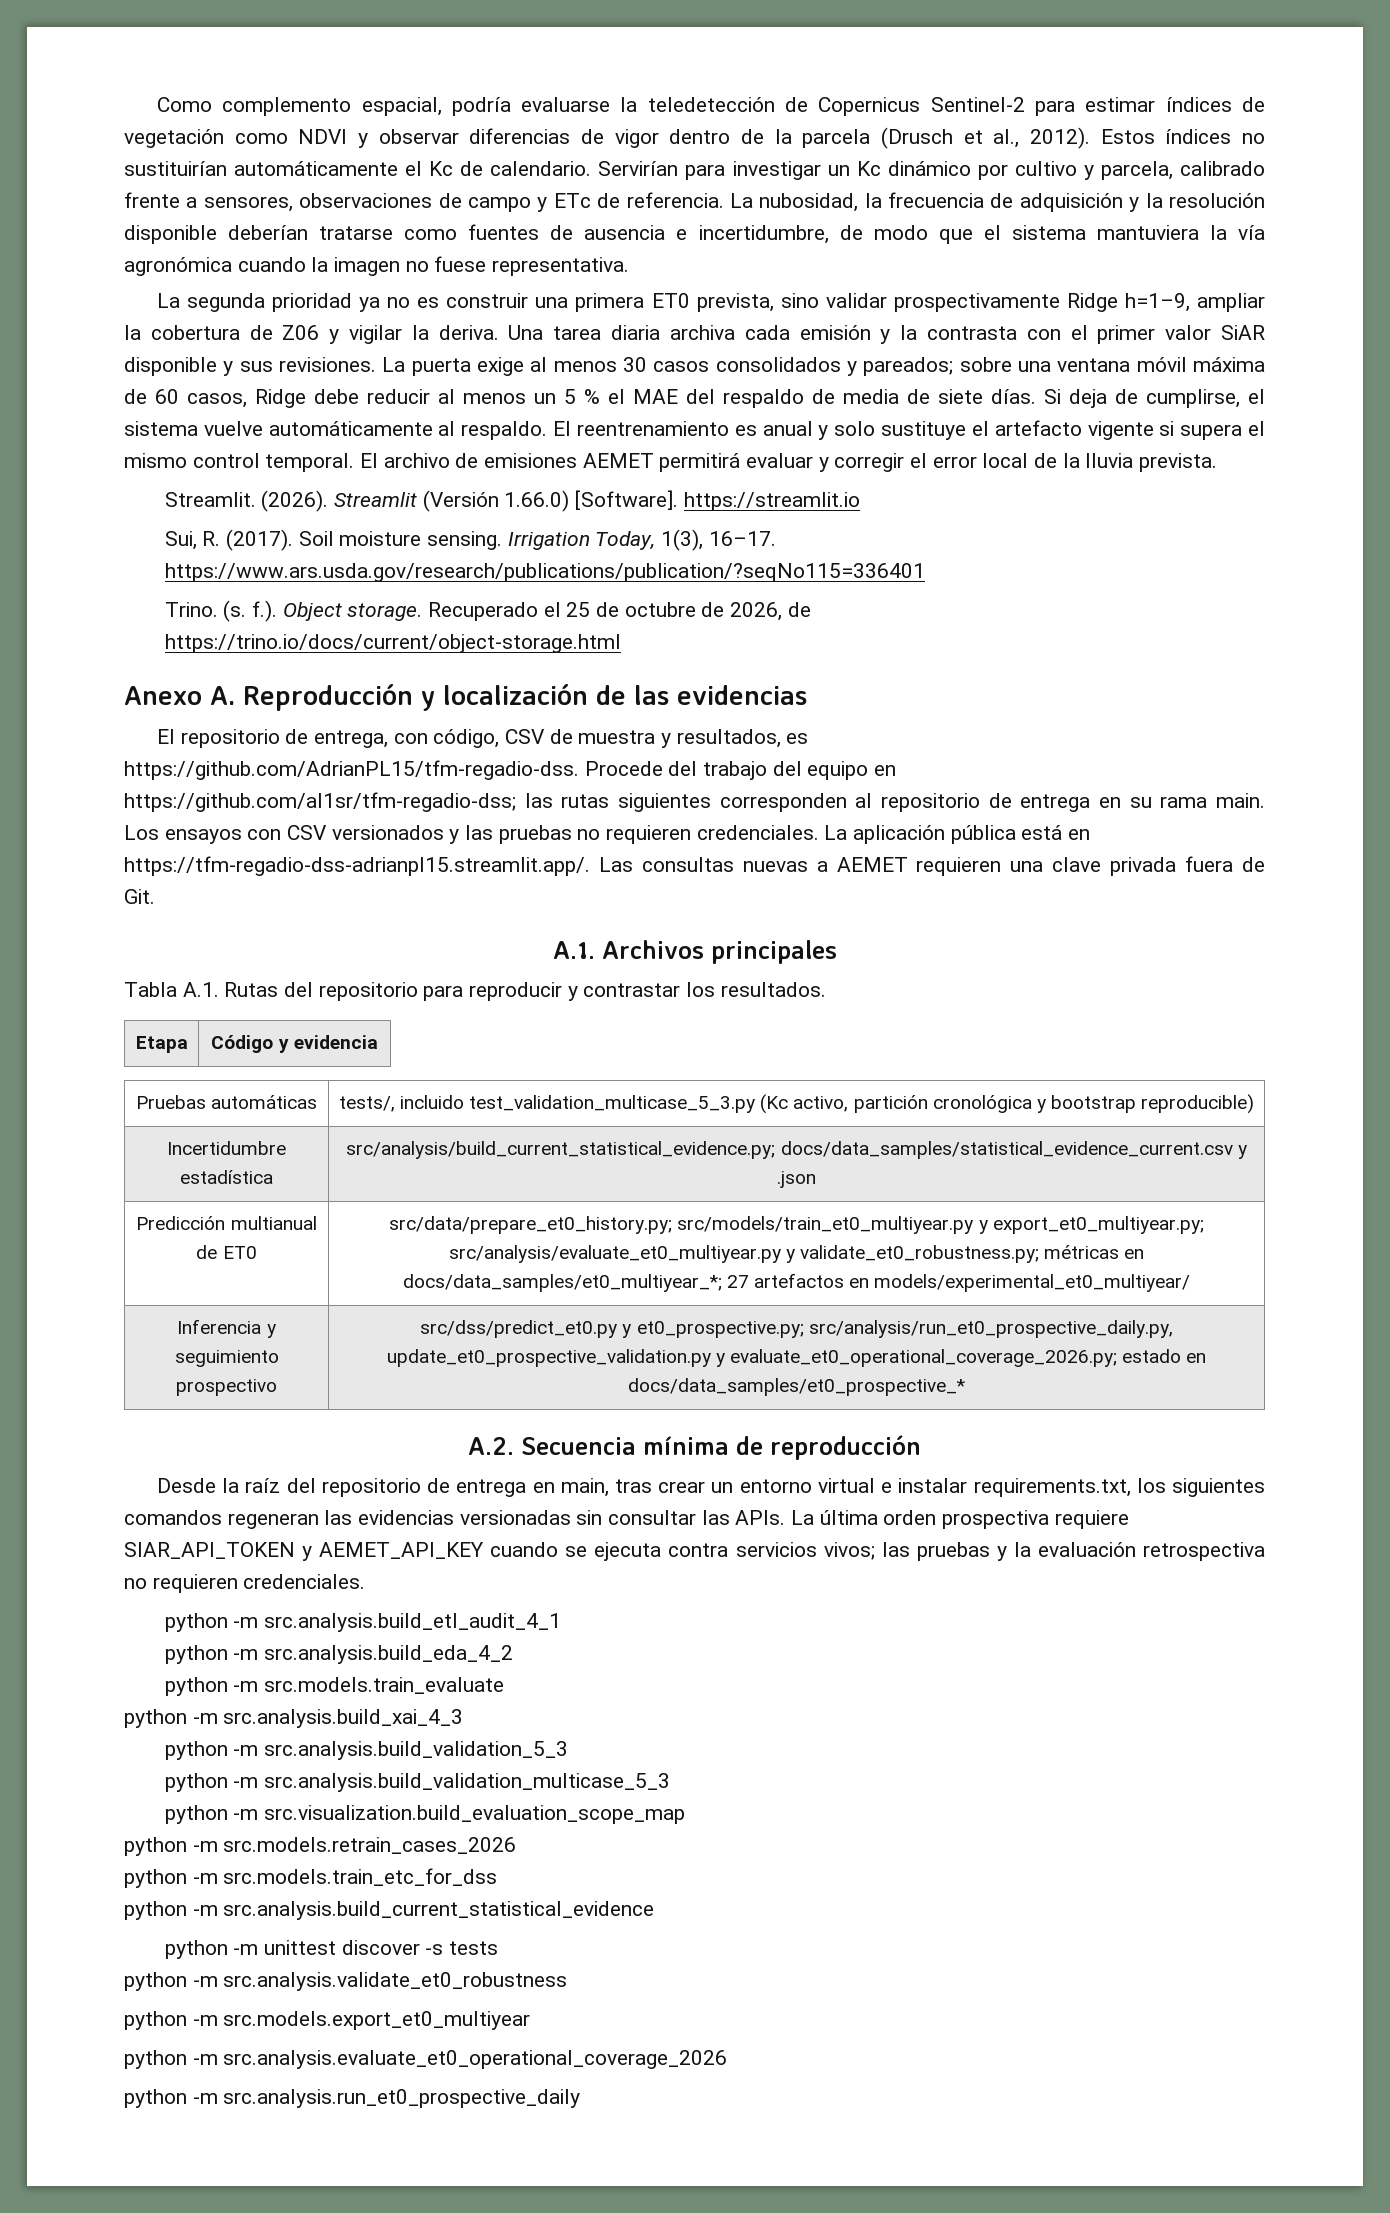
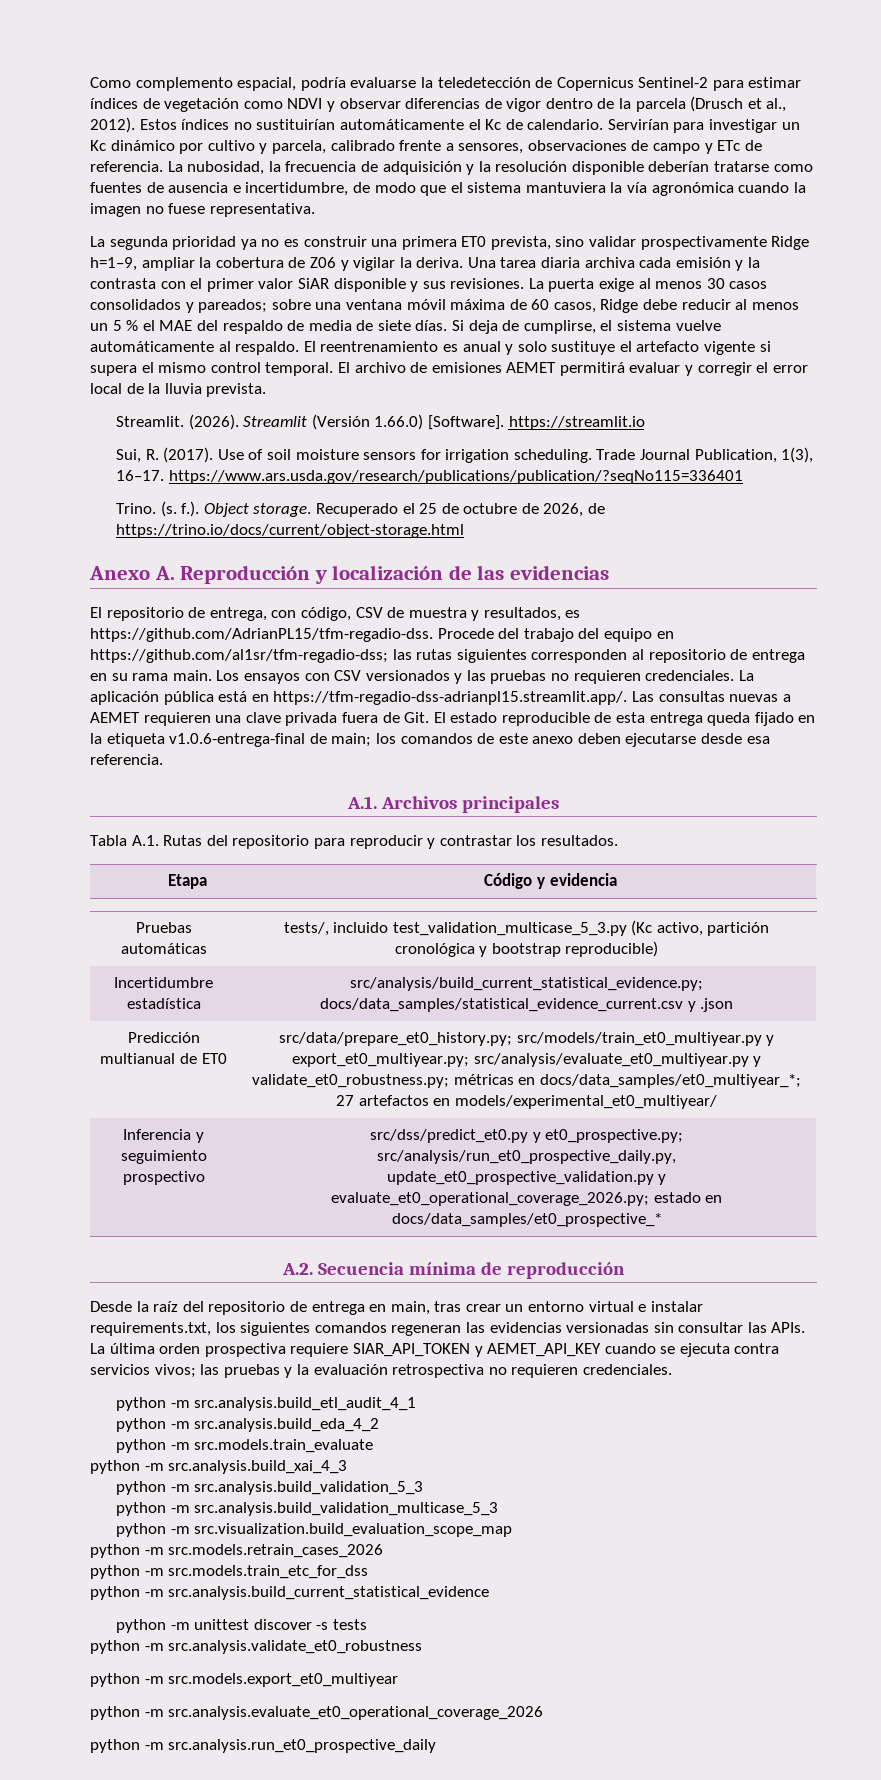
[298,531,656,550] Soil moisture sensing. Irrigation Today, -> [217,449,777,463] Use of soil moisture sensors for irrigation scheduling. Trade Journal Publication,
(155, 896) none -> [433,712,816,726] [90,733,770,747] [90,754,163,765] El estado reproducible de esta entrega queda fijado en la etiqueta v1.0.6-entrega-final de main; los comandos de este anexo deben ejecutarse desde esa referencia.

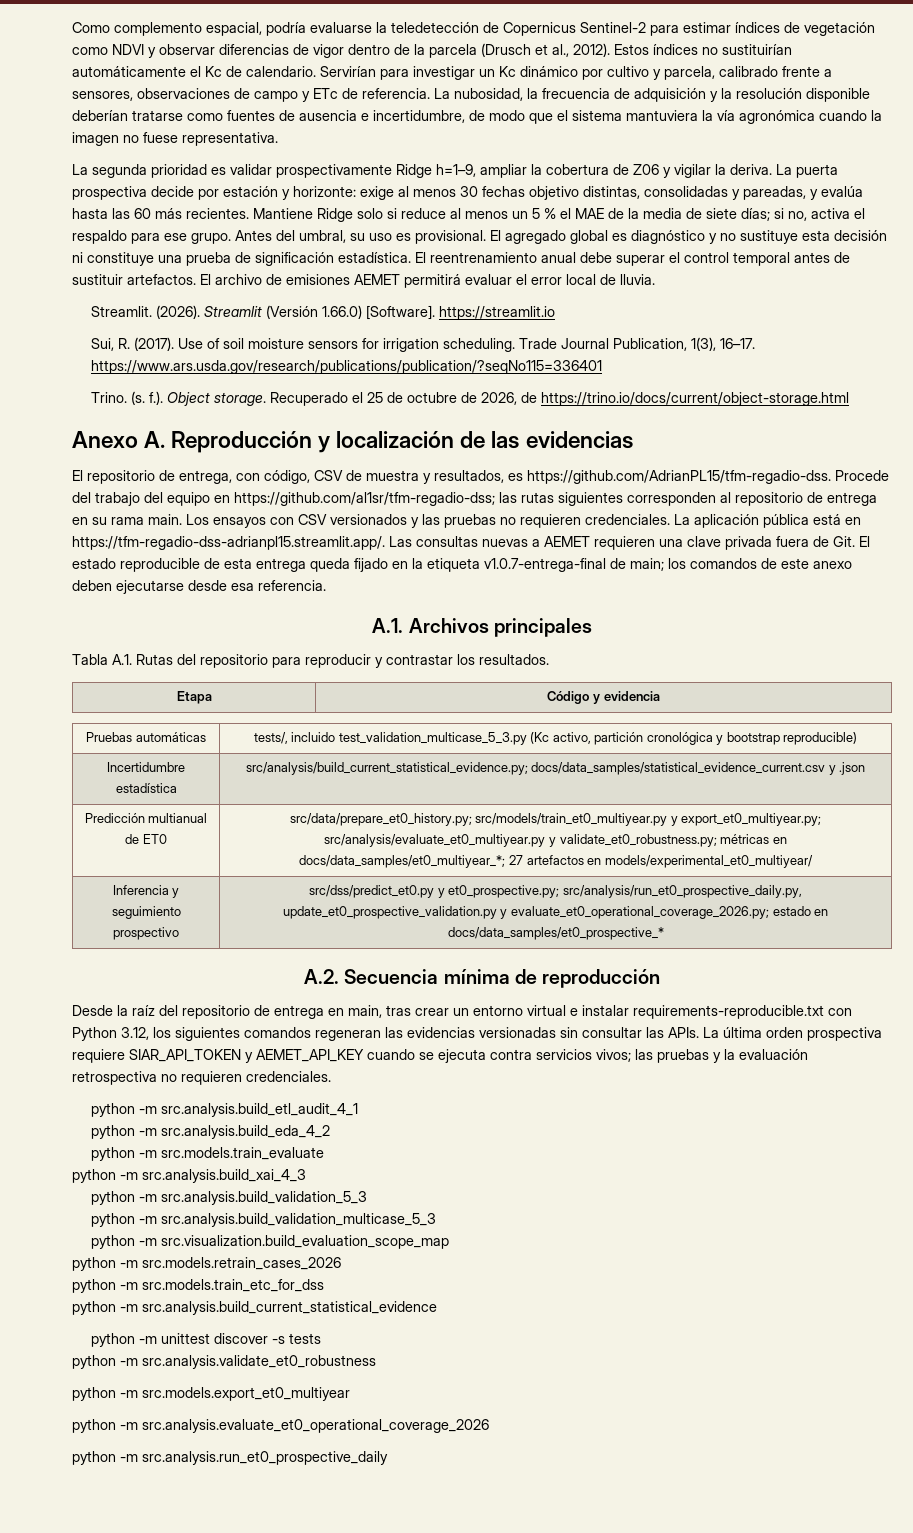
[240,236,585,250] ya no es construir una primera ET0 prevista, sino -> [211,167,226,175] es
[467,257,761,271] [90,278,768,292] [90,299,731,313] Una tarea diaria archiva cada emisión y la contrasta con el primer valor SiAR disponible y sus revisiones. La puerta exige al menos 30 casos consolidados y pareados; sobre una ventana móvil máxima de 60 casos, Ridge debe reducir -> [776,164,838,178] [72,186,863,200] [72,208,446,222] La puerta prospectiva decide por estación y horizonte: exige al menos 30 fechas objetivo distintas, consolidadas y pareadas, y evalúa hasta las 60 más recientes. Mantiene Ridge solo si reduce
[196,320,721,334] [90,341,771,355] [90,362,334,376] del respaldo de media de siete días. Si deja de cumplirse, el sistema vuelve automáticamente al respaldo. El reentrenamiento es anual y solo sustituye el artefacto vigente si supera el mismo control temporal. -> [608,208,865,221] [72,230,887,244] [72,252,850,266] [72,274,196,285] de la media de siete días; si no, activa el respaldo para ese grupo. Antes del umbral, su uso es provisional. El agregado global es diagnóstico y no sustituye esta decisión ni constituye una prueba de significación estadística. El reentrenamiento anual debe superar el control temporal antes de sustituir artefactos.
[685,362,752,376] y corregir -> (512, 279) none
[148,383,267,397] la lluvia prevista. -> [620,274,655,285] lluvia.
[169,733,306,747] v1.0.6-entrega-final -> [484,558,606,572] v1.0.7-entrega-final
[90,1322,211,1336] requirements.txt, -> [633,1005,852,1019] [72,1027,149,1041] requirements-reproducible.txt con Python 3.12,

